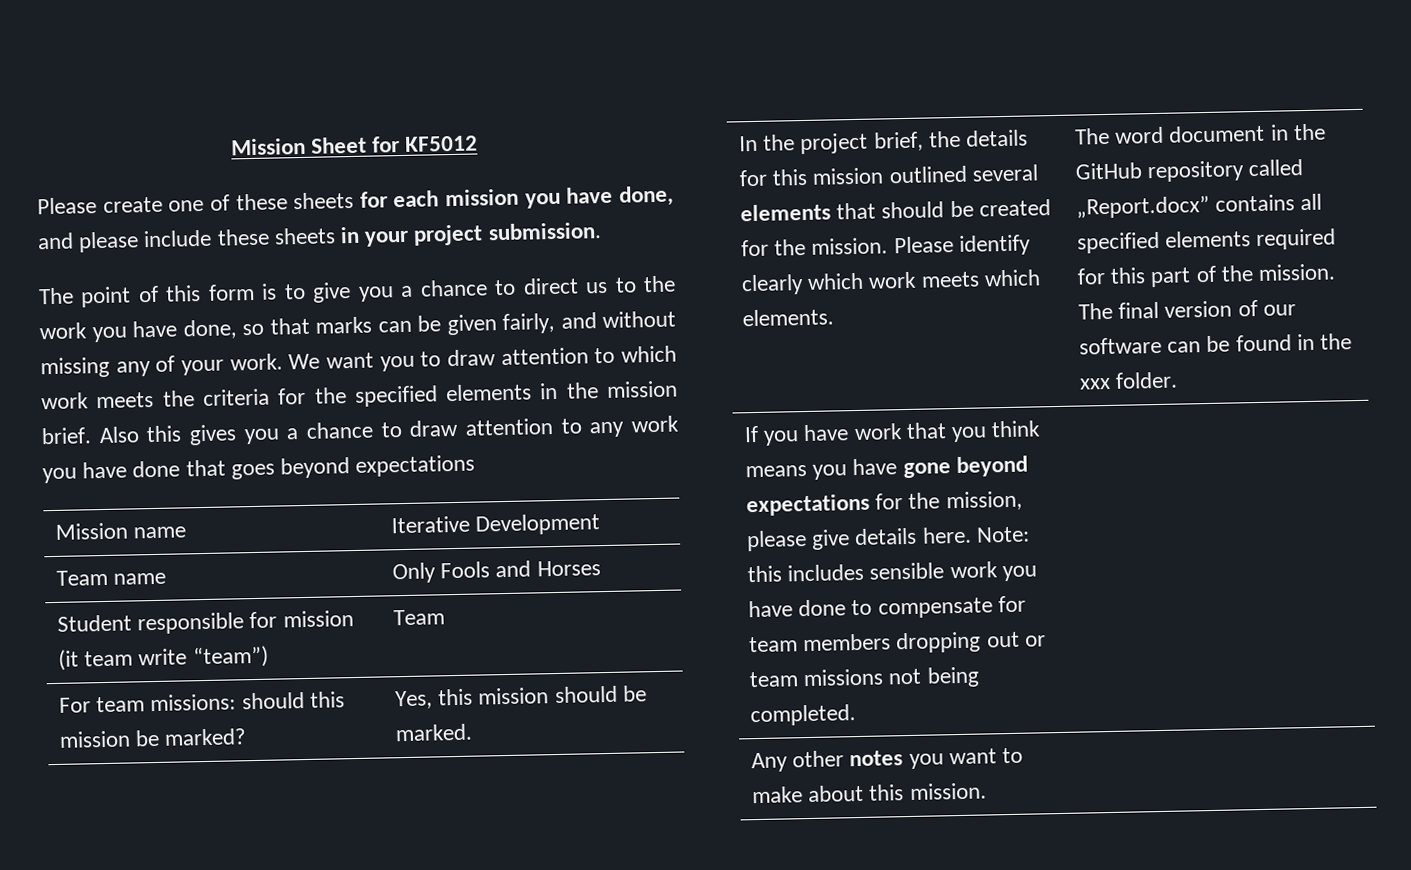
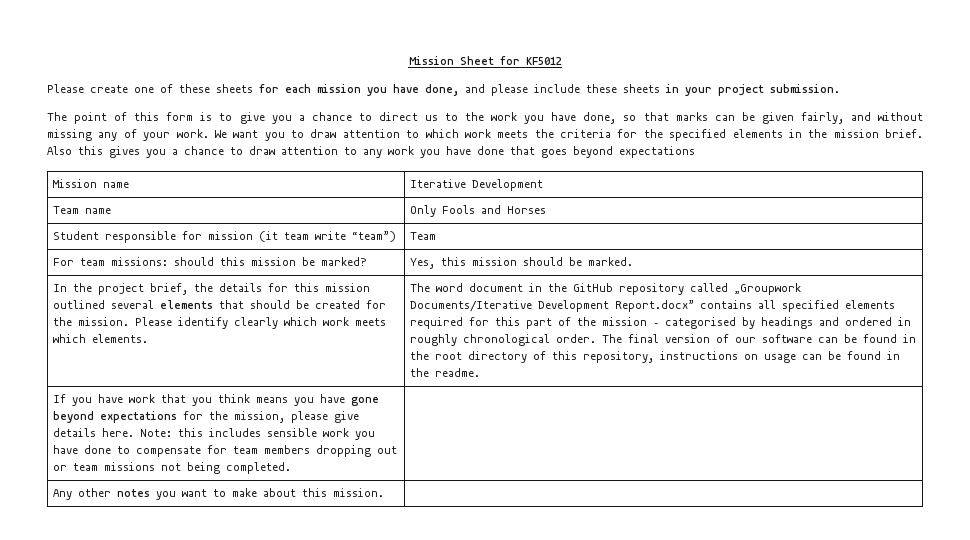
[1075,195,1210,219] „Report.docx” -> [733,283,801,295] [409,300,694,312] „Groupwork Documents/Iterative Development Report.docx”
[1257,263,1336,281] mission. -> [601,317,911,329] [409,334,596,346] mission – categorised by headings and ordered in roughly chronological order.
[1078,371,1179,390] xxx folder. -> [434,351,900,363] [409,368,480,377] root directory of this repository, instructions on usage can be found in the readme.

